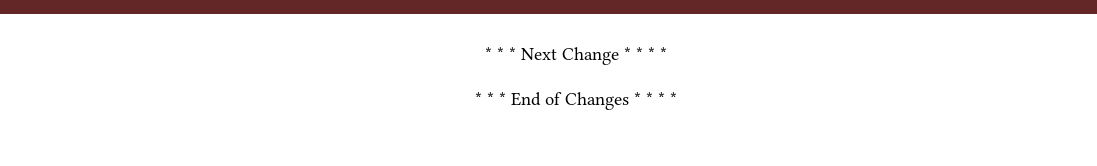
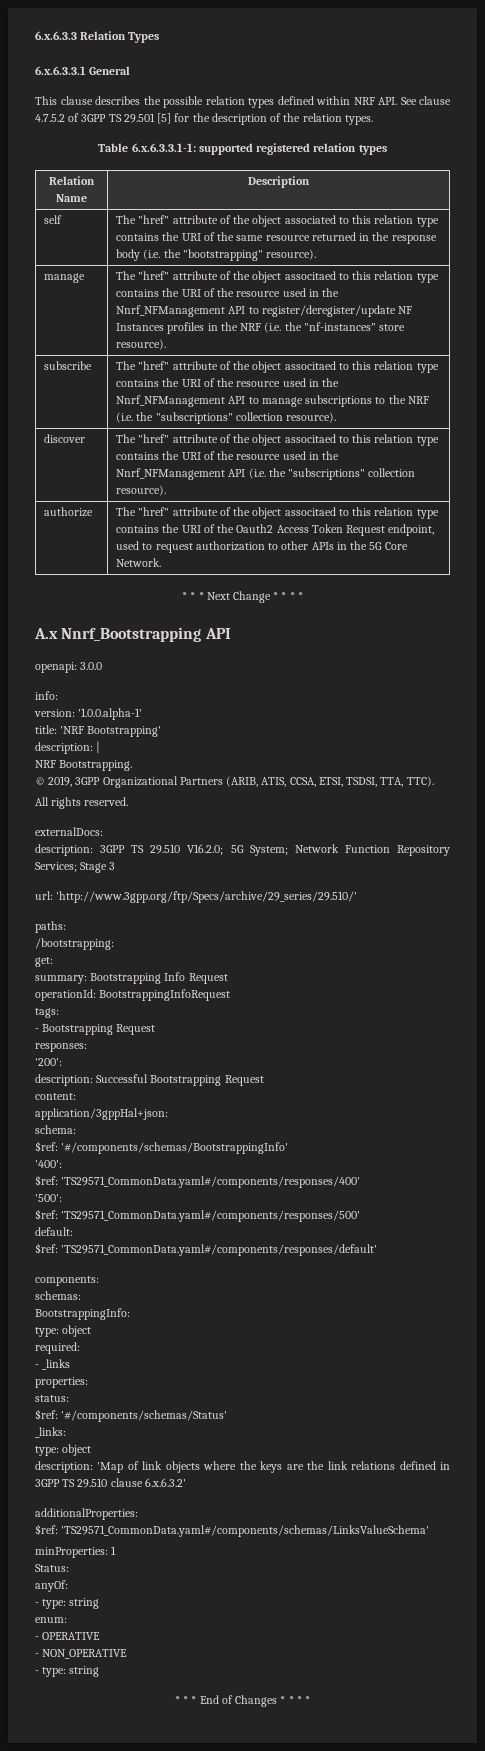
(485, 53) none -> [35,31,160,43] [35,66,131,75] [35,96,451,108] [35,113,373,125] [98,143,387,155] [49,176,95,185] [56,194,87,202] [248,176,310,188] [44,215,63,224] [116,215,439,227] [116,232,437,244] [116,249,317,261] [44,273,86,283] [116,271,439,283] [116,288,340,297] [116,305,413,317] [116,322,406,334] [116,339,167,350] [44,361,93,370] [116,361,439,373] [116,378,340,387] [116,395,429,407] [116,412,337,424] [44,434,86,443] [116,434,439,446] [116,451,340,460] [116,468,416,480] [116,485,167,496] [44,507,94,517] [116,507,439,519] [116,524,435,536] [116,541,408,553] [116,558,162,567] 6.x.6.3.3 Relation Types // 6.x.6.3.3.1 General // This clause describes the possible relation types defined within NRF API. See clause 4.7.5.2 of 3GPP TS 29.501 [5] for the description of the relation types. // Table 6.x.6.3.3.1-1: supported registered relation types // Relation Name | Description // self | The "href" attribute of the object associated to this relation type contains the URI of the same resource returned in the response body (i.e. the "bootstrapping" resource). // manage | The "href" attribute of the object associtaed to this relation type contains the URI of the resource used in the Nnrf_NFManagement API to register/deregister/update NF Instances profiles in the NRF (i.e. the "nf-instances" store resource). // subscribe | The "href" attribute of the object associtaed to this relation type contains the URI of the resource used in the Nnrf_NFManagement API to manage subscriptions to the NRF (i.e. the "subscriptions" collection resource). // discover | The "href" attribute of the object associtaed to this relation type contains the URI of the resource used in the Nnrf_NFManagement API (i.e. the "subscriptions" collection resource). // authorize | The "href" attribute of the object associtaed to this relation type contains the URI of the Oauth2 Access Token Request endpoint, used to request authorization to other APIs in the 5G Core Network. //
(667, 53) none -> [34,627,231,642] [35,662,103,673] [35,691,58,700] [34,708,143,720] [35,725,162,737] [35,741,101,754] [35,760,133,771] [35,776,434,788] [35,797,129,809] [35,827,103,836] [35,844,450,856] [35,862,116,873] [35,891,358,903] [35,921,66,933] [35,938,114,950] [35,957,53,967] [35,972,228,984] [35,989,231,1001] [35,1008,59,1018] [35,1024,156,1035] [35,1043,87,1052] [35,1058,62,1066] [35,1074,264,1086] [35,1093,76,1100] [35,1108,168,1120] [35,1125,76,1134] [35,1141,289,1154] [35,1160,62,1168] [35,1175,361,1188] [35,1194,62,1202] [35,1209,361,1222] [35,1227,73,1236] [35,1243,378,1256] [35,1276,99,1286] [35,1291,81,1300] [35,1308,130,1320] [35,1325,92,1337] [35,1342,80,1354] [35,1359,71,1370] [35,1377,88,1388] [35,1395,69,1402] [35,1409,228,1422] [35,1427,66,1438] [35,1444,92,1456] [35,1461,450,1473] [35,1478,186,1488] [35,1508,138,1520] [35,1524,430,1537] [35,1546,117,1558] [35,1564,69,1572] [35,1580,68,1592] [35,1598,100,1609] [35,1617,67,1623] [35,1632,101,1640] [35,1649,128,1659] [35,1666,100,1677] // A.x Nnrf_Bootstrapping API // openapi: 3.0.0 // info: // version: '1.0.0.alpha-1' // title: 'NRF Bootstrapping' // description: | // NRF Bootstrapping. // © 2019, 3GPP Organizational Partners (ARIB, ATIS, CCSA, ETSI, TSDSI, TTA, TTC). // All rights reserved. // externalDocs: // description: 3GPP TS 29.510 V16.2.0; 5G System; Network Function Repository Services; Stage 3 // url: 'http://www.3gpp.org/ftp/Specs/archive/29_series/29.510/' // paths: // /bootstrapping: // get: // summary: Bootstrapping Info Request // operationId: BootstrappingInfoRequest // tags: // - Bootstrapping Request // responses: // '200': // description: Successful Bootstrapping Request // content: // application/3gppHal+json: // schema: // $ref: '#/components/schemas/BootstrappingInfo' // '400': // $ref: 'TS29571_CommonData.yaml#/components/responses/400' // '500': // $ref: 'TS29571_CommonData.yaml#/components/responses/500' // default: // $ref: 'TS29571_CommonData.yaml#/components/responses/default' // components: // schemas: // BootstrappingInfo: // type: object // required: // - _links // properties: // status: // $ref: '#/components/schemas/Status' // _links: // type: object // description: 'Map of link objects where the keys are the link relations defined in 3GPP TS 29.510 clause 6.x.6.3.2' // additionalProperties: // $ref: 'TS29571_CommonData.yaml#/components/schemas/LinksValueSchema' // minProperties: 1 // Status: // anyOf: // - type: string // enum: // - OPERATIVE // - NON_OPERATIVE // - type: string

